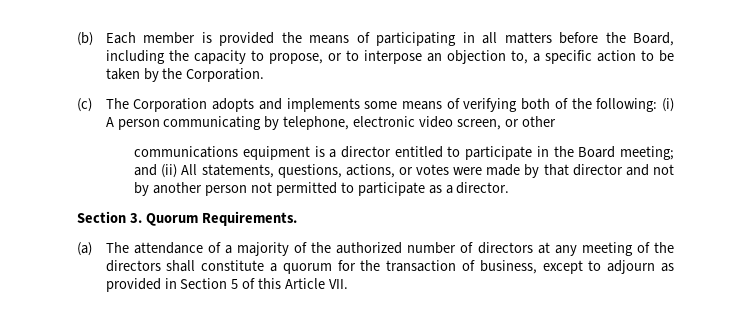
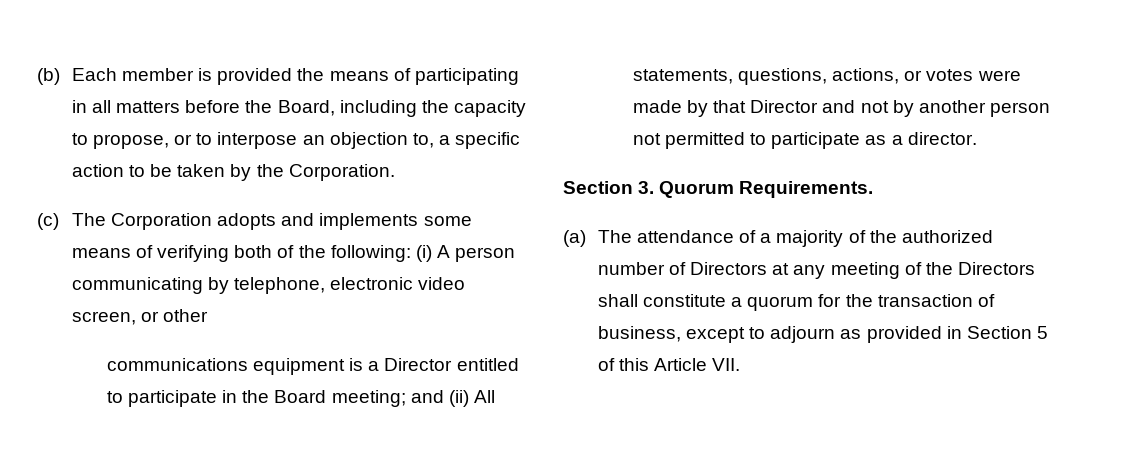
[341,146,392,158] director -> [384,358,453,371] Director
[572,164,623,176] director -> [750,100,819,113] Director
[477,242,533,254] directors -> [690,262,768,275] Directors
[105,260,161,272] directors -> [958,262,1036,275] Directors

